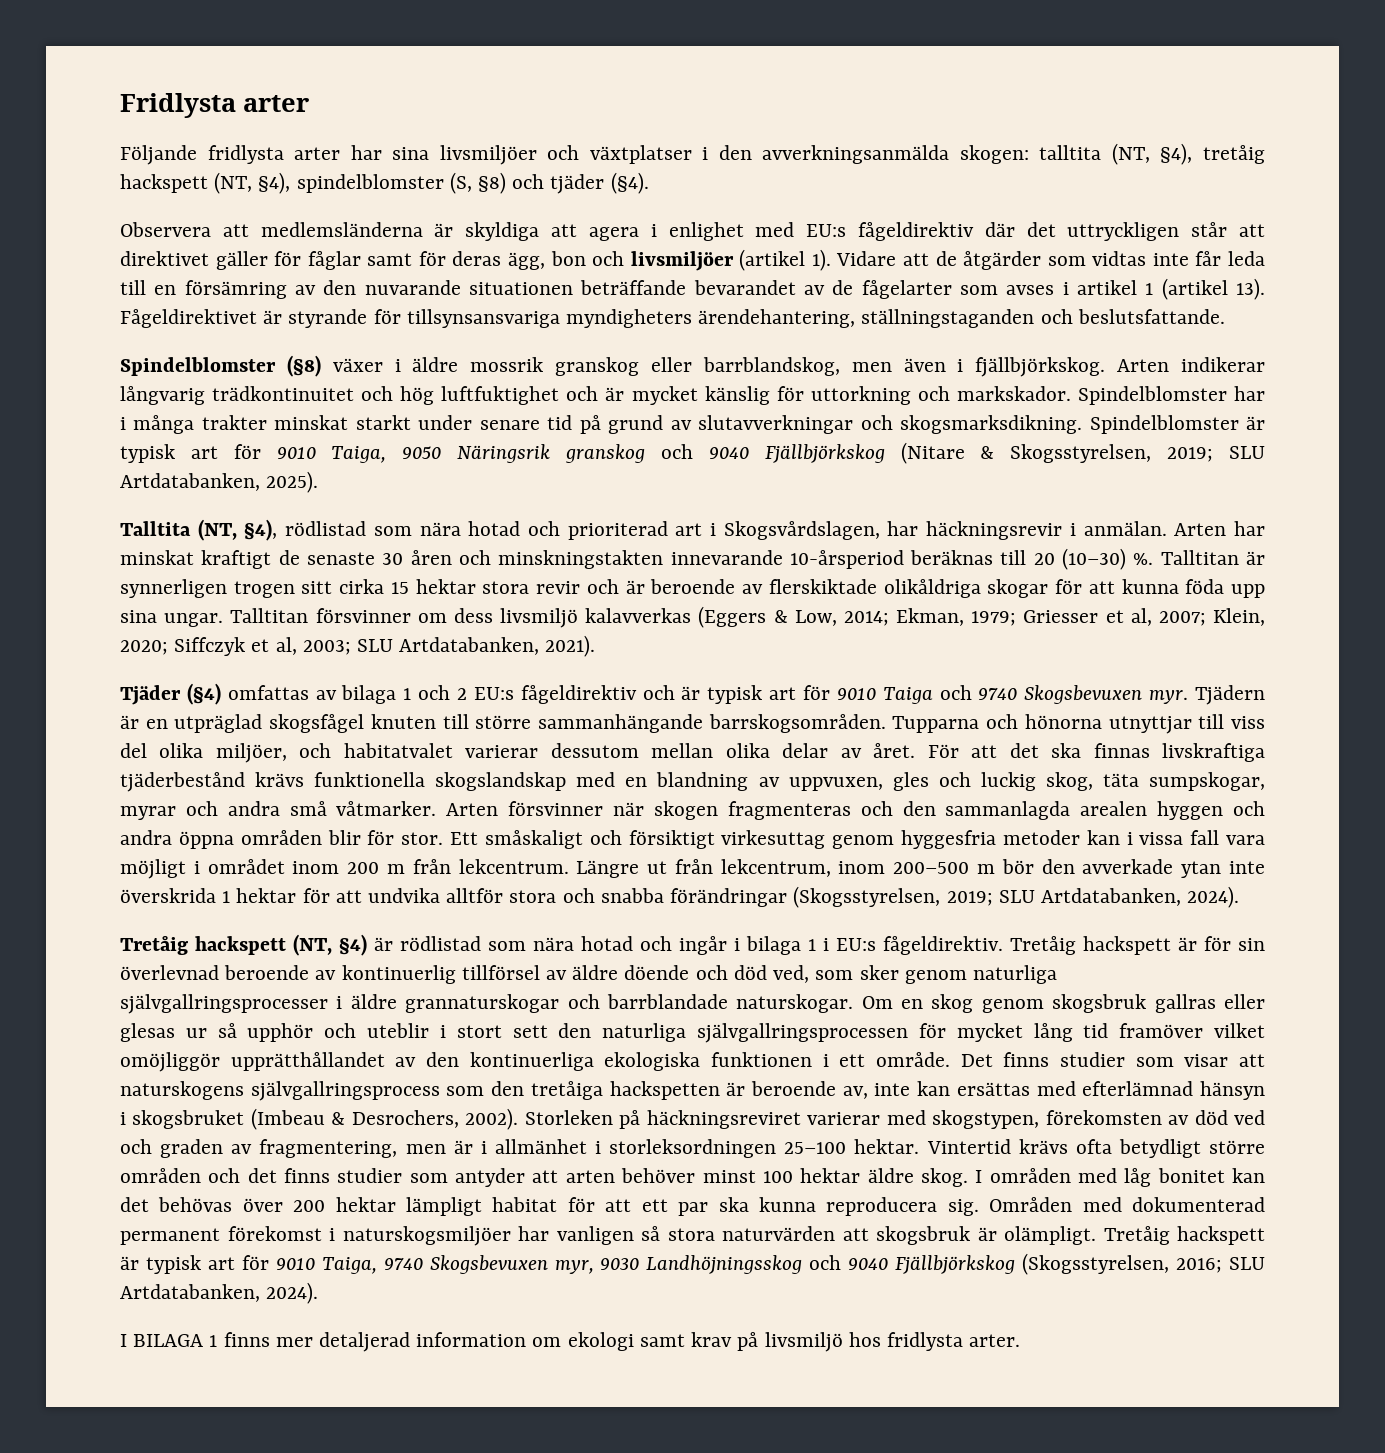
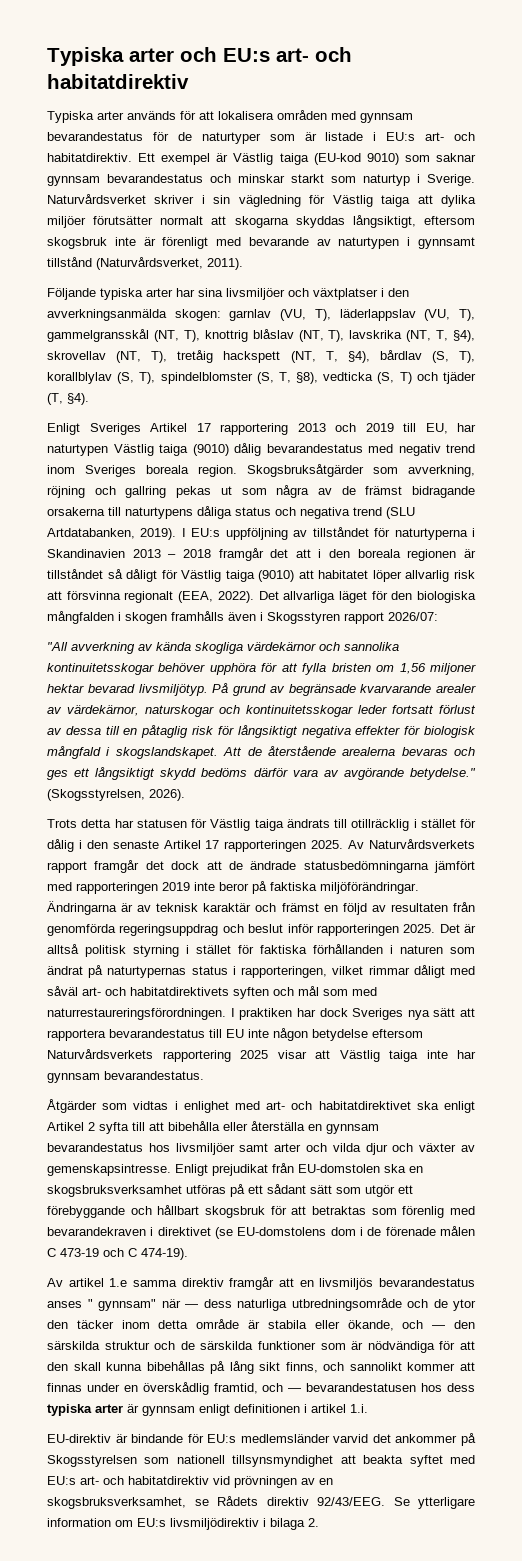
[120,93,309,118] Fridlysta arter -> [47,47,352,66] [47,74,189,89] [47,110,413,123] [47,132,475,144] [47,153,476,165] [47,174,475,186] [47,194,477,207] [47,215,475,228] [47,237,475,249] [47,257,243,270] Typiska arter och EU:s art- och habitatdirektiv // Typiska arter används för att lokalisera områden med gynnsam bevarandestatus för de naturtyper som är listade i EU:s art- och habitatdirektiv. Ett exempel är Västlig taiga (EU-kod 9010) som saknar gynnsam bevarandestatus och minskar starkt som naturtyp i Sverige. Naturvårdsverket skriver i sin vägledning för Västlig taiga att dylika miljöer förutsätter normalt att skogarna skyddas långsiktigt, eftersom skogsbruk inte är förenligt med bevarande av naturtypen i gynnsamt tillstånd (Naturvårdsverket, 2011).
[207,145,284,164] fridlysta -> [100,288,143,300] typiska
[1039,143,1265,165] [120,172,649,194] [120,222,1265,241] [120,249,1265,271] [120,278,1266,300] [120,309,1225,328] [120,355,1266,377] [120,386,1265,405] [120,415,1265,434] [120,442,1265,464] [120,471,319,493] [120,519,1266,541] [120,548,1265,570] [120,579,1265,598] [120,606,1265,628] [120,635,596,657] [120,683,1266,705] [120,714,1265,734] [120,743,1266,763] [120,772,1265,792] [120,801,1265,820] [120,830,1265,849] [120,859,1265,879] [120,886,1240,908] [120,934,1265,956] [120,965,1057,984] [120,994,1265,1014] [120,1023,1265,1043] [120,1052,1265,1072] [120,1081,1265,1101] [120,1108,1266,1130] [120,1139,1265,1158] [120,1168,1265,1187] [120,1197,1265,1216] [120,1226,1265,1246] [120,1253,1265,1275] [120,1282,319,1304] [120,1332,1021,1352] talltita (NT, §4), tretåig hackspett (NT, §4), spindelblomster (S, §8) och tjäder (§4). // Observera att medlemsländerna är skyldiga att agera i enlighet med EU:s fågeldirektiv där det uttryckligen står att direktivet gäller för fåglar samt för deras ägg, bon och livsmiljöer (artikel 1). Vidare att de åtgärder som vidtas inte får leda till en försämring av den nuvarande situationen beträffande bevarandet av de fågelarter som avses i artikel 1 (artikel 13). Fågeldirektivet är styrande för tillsynsansvariga myndigheters ärendehantering, ställningstaganden och beslutsfattande. // Spindelblomster (§8) växer i äldre mossrik granskog eller barrblandskog, men även i fjällbjörkskog. Arten indikerar långvarig trädkontinuitet och hög luftfuktighet och är mycket känslig för uttorkning och markskador. Spindelblomster har i många trakter minskat starkt under senare tid på grund av slutavverkningar och skogsmarksdikning. Spindelblomster är typisk art för 9010 Taiga, 9050 Näringsrik granskog och 9040 Fjällbjörkskog (Nitare & Skogsstyrelsen, 2019; SLU Artdatabanken, 2025). // Talltita (NT, §4), rödlistad som nära hotad och prioriterad art i Skogsvårdslagen, har häckningsrevir i anmälan. Arten har minskat kraftigt de senaste 30 åren och minskningstakten innevarande 10-årsperiod beräknas till 20 (10–30) %. Talltitan är synnerligen trogen sitt cirka 15 hektar stora revir och är beroende av flerskiktade olikåldriga skogar för att kunna föda upp sina ungar. Talltitan försvinner om dess livsmiljö kalavverkas (Eggers & Low, 2014; Ekman, 1979; Griesser et al, 2007; Klein, 2020; Siffczyk et al, 2003; SLU Artdatabanken, 2021). // Tjäder (§4) omfattas av bilaga 1 och 2 EU:s fågeldirektiv och är typisk art för 9010 Taiga och 9740 Skogsbevuxen myr. Tjädern är en utpräglad skogsfågel knuten till större sammanhängande barrskogsområden. Tupparna och hönorna utnyttjar till viss del olika miljöer, och habitatvalet varierar dessutom mellan olika delar av året. För att det ska finnas livskraftiga tjäderbestånd krävs funktionella skogslandskap med en blandning av uppvuxen, gles och luckig skog, täta sumpskogar, myrar och andra små våtmarker. Arten försvinner när skogen fragmenteras och den sammanlagda arealen hyggen och andra öppna områden blir för stor. Ett småskaligt och försiktigt virkesuttag genom hyggesfria metoder kan i vissa fall vara möjligt i området inom 200 m från lekcentrum. Längre ut från lekcentrum, inom 200–500 m bör den avverkade ytan inte överskrida 1 hektar för att undvika alltför stora och snabba förändringar (Skogsstyrelsen, 2019; SLU Artdatabanken, 2024). // Tretåig hackspett (NT, §4) är rödlistad som nära hotad och ingår i bilaga 1 i EU:s fågeldirektiv. Tretåig hackspett är för sin överlevnad beroende av kontinuerlig tillförsel av äldre döende och död ved, som sker genom naturliga självgallringsprocesser i äldre grannaturskogar och barrblandade naturskogar. Om en skog genom skogsbruk gallras eller glesas ur så upphör och uteblir i stort sett den naturliga självgallringsprocessen för mycket lång tid framöver vilket omöjliggör upprätthållandet av den kontinuerliga ekologiska funktionen i ett område. Det finns studier som visar att naturskogens självgallringsprocess som den tretåiga hackspetten är beroende av, inte kan ersättas med efterlämnad hänsyn i skogsbruket (Imbeau & Desrochers, 2002). Storleken på häckningsreviret varierar med skogstypen, förekomsten av död ved och graden av fragmentering, men är i allmänhet i storleksordningen 25–100 hektar. Vintertid krävs ofta betydligt större områden och det finns studier som antyder att arten behöver minst 100 hektar äldre skog. I områden med låg bonitet kan det behövas över 200 hektar lämpligt habitat för att ett par ska kunna reproducera sig. Områden med dokumenterad permanent förekomst i naturskogsmiljöer har vanligen så stora naturvärden att skogsbruk är olämpligt. Tretåig hackspett är typisk art för 9010 Taiga, 9740 Skogsbevuxen myr, 9030 Landhöjningsskog och 9040 Fjällbjörkskog (Skogsstyrelsen, 2016; SLU Artdatabanken, 2024). // I BILAGA 1 finns mer detaljerad information om ekologi samt krav på livsmiljö hos fridlysta arter. -> [229,309,476,321] [47,329,475,342] [47,350,476,363] [47,372,477,384] [47,393,89,405] [47,423,476,435] [47,443,475,456] [47,464,475,477] [47,485,475,498] [47,506,415,519] [47,527,476,540] [47,548,476,561] [47,569,475,582] [47,591,476,603] [47,611,438,624] [47,642,399,654] [47,663,477,675] [47,683,476,696] [47,705,476,717] [47,725,476,738] [47,746,475,759] [47,767,476,780] [47,789,185,801] [47,819,476,831] [47,839,476,852] [47,860,475,873] [47,881,419,894] [47,901,475,915] [47,924,476,936] [47,944,475,957] [47,965,476,978] [47,986,377,999] [47,1008,475,1020] [47,1028,423,1041] [47,1049,476,1062] [47,1071,204,1083] [47,1099,475,1113] [47,1121,379,1134] [47,1143,476,1155] [47,1163,423,1176] [47,1184,413,1197] [47,1205,476,1218] [47,1226,475,1239] [47,1248,188,1260] [47,1277,475,1290] [47,1298,476,1311] [47,1319,475,1331] [47,1341,476,1353] [47,1361,475,1374] [47,1382,476,1395] [47,1404,368,1416] [47,1433,476,1446] [47,1455,476,1467] [47,1476,333,1488] [47,1496,475,1509] [47,1518,319,1530] garnlav (VU, T), läderlappslav (VU, T), gammelgransskål (NT, T), knottrig blåslav (NT, T), lavskrika (NT, T, §4), skrovellav (NT, T), tretåig hackspett (NT, T, §4), bårdlav (S, T), korallblylav (S, T), spindelblomster (S, T, §8), vedticka (S, T) och tjäder (T, §4). // Enligt Sveriges Artikel 17 rapportering 2013 och 2019 till EU, har naturtypen Västlig taiga (9010) dålig bevarandestatus med negativ trend inom Sveriges boreala region. Skogsbruksåtgärder som avverkning, röjning och gallring pekas ut som några av de främst bidragande orsakerna till naturtypens dåliga status och negativa trend (SLU Artdatabanken, 2019). I EU:s uppföljning av tillståndet för naturtyperna i Skandinavien 2013 – 2018 framgår det att i den boreala regionen är tillståndet så dåligt för Västlig taiga (9010) att habitatet löper allvarlig risk att försvinna regionalt (EEA, 2022). Det allvarliga läget för den biologiska mångfalden i skogen framhålls även i Skogsstyren rapport 2026/07: // "All avverkning av kända skogliga värdekärnor och sannolika kontinuitetsskogar behöver upphöra för att fylla bristen om 1,56 miljoner hektar bevarad livsmiljötyp. På grund av begränsade kvarvarande arealer av värdekärnor, naturskogar och kontinuitetsskogar leder fortsatt förlust av dessa till en påtaglig risk för långsiktigt negativa effekter för biologisk mångfald i skogslandskapet. Att de återstående arealerna bevaras och ges ett långsiktigt skydd bedöms därför vara av avgörande betydelse." (Skogsstyrelsen, 2026). // Trots detta har statusen för Västlig taiga ändrats till otillräcklig i stället för dålig i den senaste Artikel 17 rapporteringen 2025. Av Naturvårdsverkets rapport framgår det dock att de ändrade statusbedömningarna jämfört med rapporteringen 2019 inte beror på faktiska miljöförändringar. Ändringarna är av teknisk karaktär och främst en följd av resultaten från genomförda regeringsuppdrag och beslut inför rapporteringen 2025. Det är alltså politisk styrning i stället för faktiska förhållanden i naturen som ändrat på naturtypernas status i rapporteringen, vilket rimmar dåligt med såväl art- och habitatdirektivets syften och mål som med naturrestaureringsförordningen. I praktiken har dock Sveriges nya sätt att rapportera bevarandestatus till EU inte någon betydelse eftersom Naturvårdsverkets rapportering 2025 visar att Västlig taiga inte har gynnsam bevarandestatus. // Åtgärder som vidtas i enlighet med art- och habitatdirektivet ska enligt Artikel 2 syfta till att bibehålla eller återställa en gynnsam bevarandestatus hos livsmiljöer samt arter och vilda djur och växter av gemenskapsintresse. Enligt prejudikat från EU-domstolen ska en skogsbruksverksamhet utföras på ett sådant sätt som utgör ett förebyggande och hållbart skogsbruk för att betraktas som förenlig med bevarandekraven i direktivet (se EU-domstolens dom i de förenade målen C 473-19 och C 474-19). // Av artikel 1.e samma direktiv framgår att en livsmiljös bevarandestatus anses " gynnsam" när — dess naturliga utbredningsområde och de ytor den täcker inom detta område är stabila eller ökande, och — den särskilda struktur och de särskilda funktioner som är nödvändiga för att den skall kunna bibehållas på lång sikt finns, och sannolikt kommer att finnas under en överskådlig framtid, och — bevarandestatusen hos dess typiska arter är gynnsam enligt definitionen i artikel 1.i. // EU-direktiv är bindande för EU:s medlemsländer varvid det ankommer på Skogsstyrelsen som nationell tillsynsmyndighet att beakta syftet med EU:s art- och habitatdirektiv vid prövningen av en skogsbruksverksamhet, se Rådets direktiv 92/43/EEG. Se ytterligare information om EU:s livsmiljödirektiv i bilaga 2.

